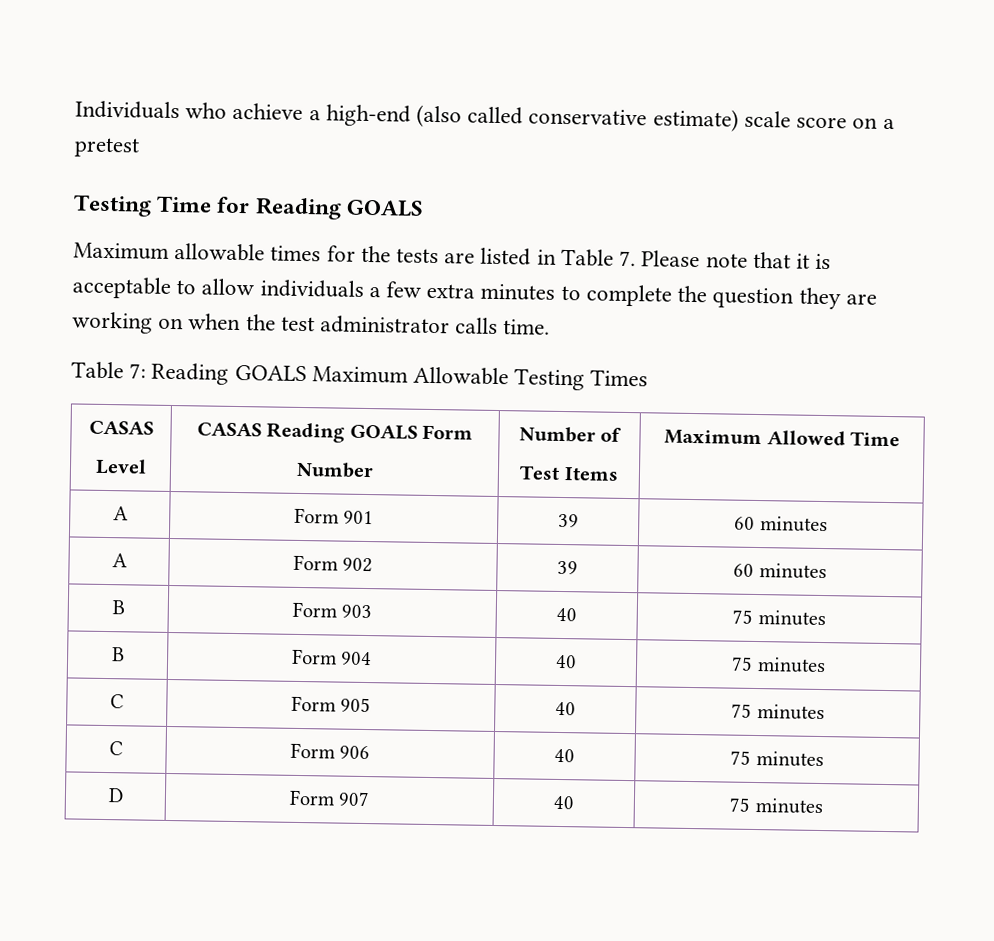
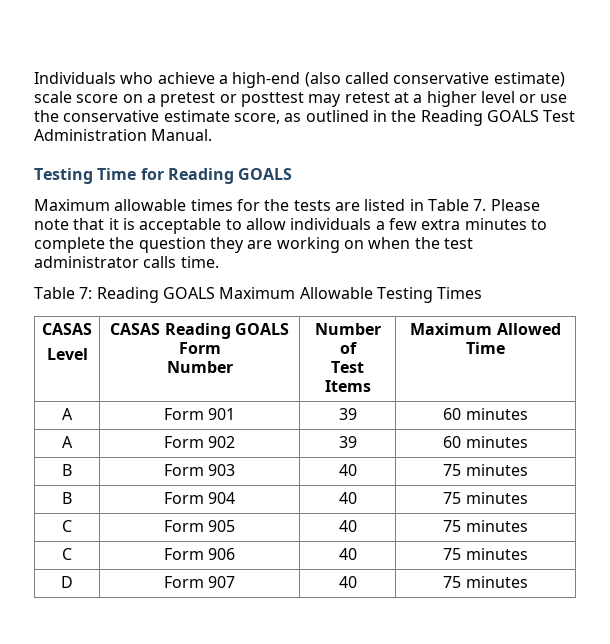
(140, 147) none -> [219,91,568,107] [34,110,576,126] [34,129,213,141] or posttest may retest at a higher level or use the conservative estimate score, as outlined in the Reading GOALS Test Administration Manual.

